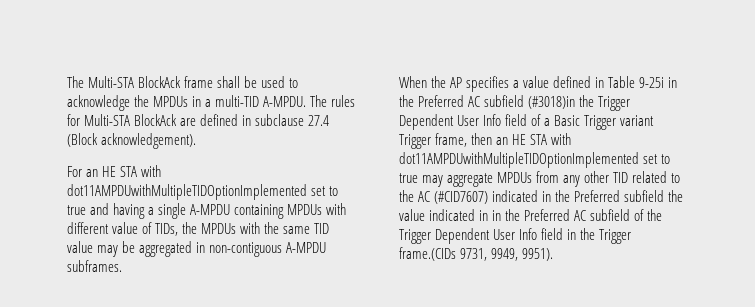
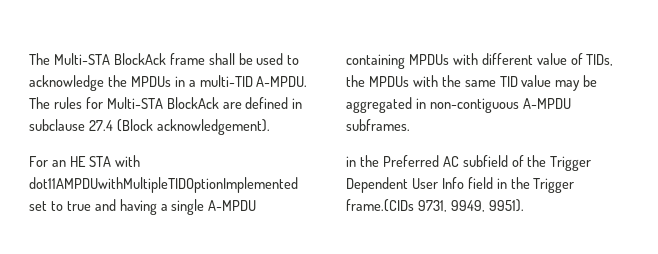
[399,76,678,92] [399,95,631,111] [399,114,655,130] [399,133,572,149] [399,152,671,168] [399,171,681,187] [399,190,684,204] [399,209,489,221] When the AP specifies a value defined in Table 9-25i in the Preferred AC subfield (#3018)in the Trigger Dependent User Info field of a Basic Trigger variant Trigger frame, then an HE STA with dot11AMPDUwithMultipleTIDOptionImplemented set to true may aggregate MPDUs from any other TID related to the AC (#CID7607) indicated in the Preferred subfield the value indicated in -> (410, 125) none

